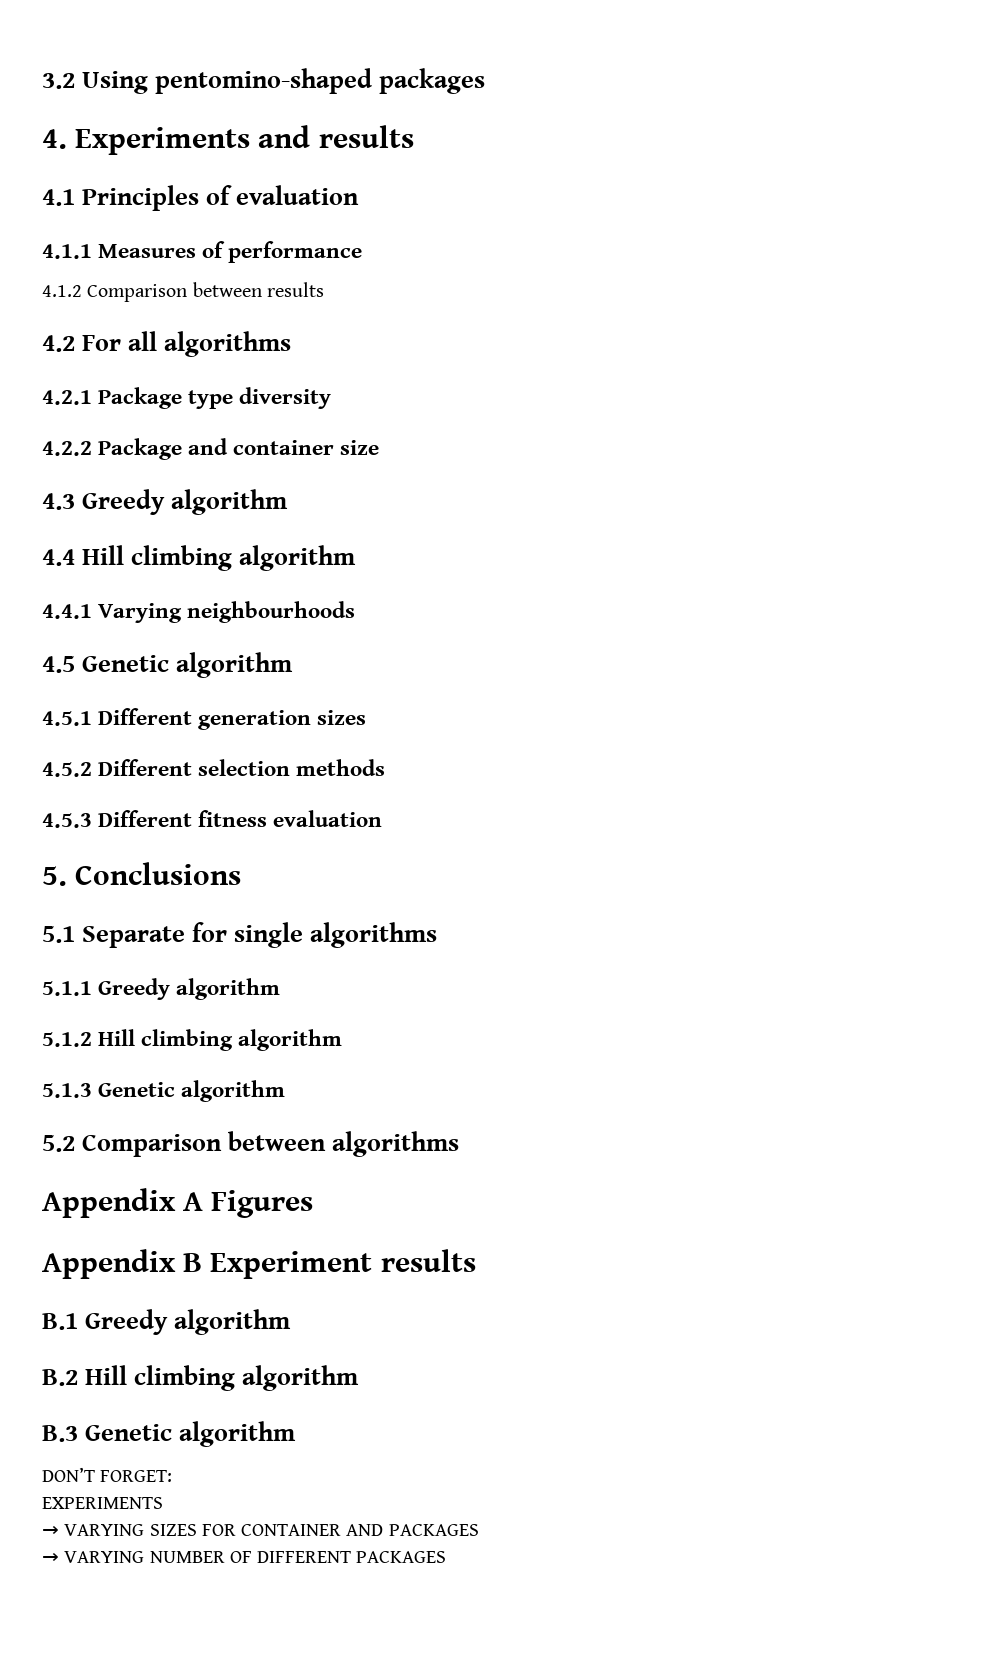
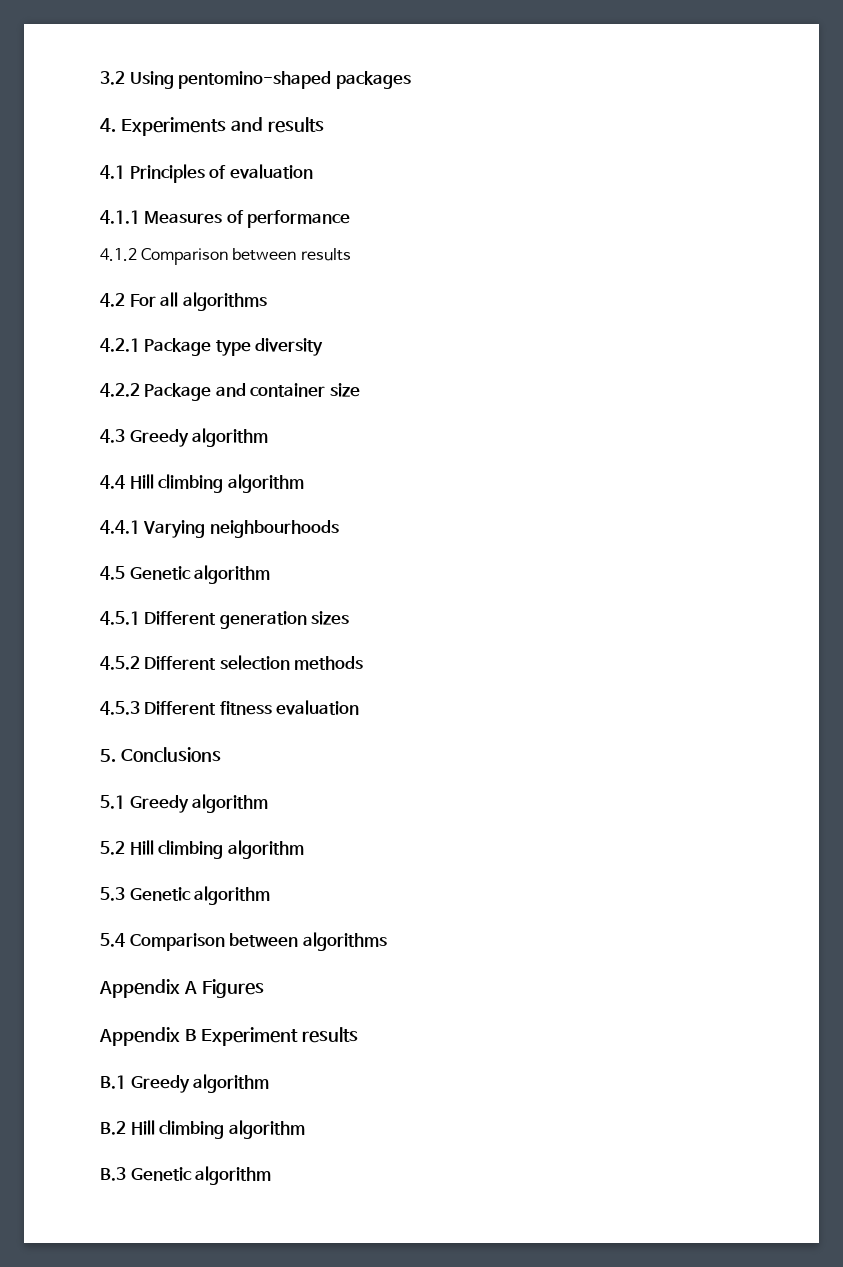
[82,922,438,948] [42,978,281,1000] [42,1029,343,1051] [42,1080,286,1102] [42,1135,75,1152] Separate for single algorithms // 5.1.1 Greedy algorithm // 5.1.2 Hill climbing algorithm // 5.1.3 Genetic algorithm // 5.2 -> [129,794,269,813] [100,840,304,859] [100,886,271,905] [100,933,125,947] Greedy algorithm // 5.2 Hill climbing algorithm // 5.3 Genetic algorithm // 5.4
[42,1467,173,1482] [42,1497,163,1509] [42,1524,479,1536] [42,1551,447,1563] // DON’T FORGET: // EXPERIMENTS // → VARYING SIZES FOR CONTAINER AND PACKAGES // → VARYING NUMBER OF DIFFERENT PACKAGES -> (272, 1175) none

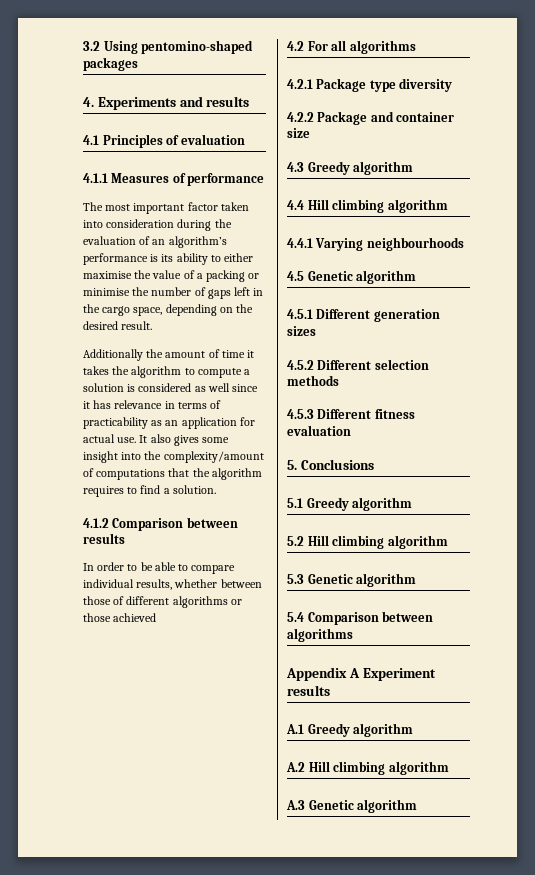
[100,248,351,265] 4.1.2 Comparison between results -> [83,202,249,214] [83,219,232,231] [83,236,227,248] [83,253,254,265] [83,270,260,282] [83,287,264,299] [83,304,254,316] [83,321,153,330] [83,349,255,361] [83,366,251,378] [83,383,259,392] [83,400,222,409] [83,417,255,429] [83,434,230,446] [83,451,264,463] [83,468,262,480] [83,485,216,497] [83,517,238,531] [83,533,125,544] [83,562,236,574] [83,579,262,590] [83,596,242,608] [83,613,157,622] The most important factor taken into consideration during the evaluation of an algorithm’s performance is its ability to either maximise the value of a packing or minimise the number of gaps left in the cargo space, depending on the desired result. // Additionally the amount of time it takes the algorithm to compute a solution is considered as well since it has relevance in terms of practicability as an application for actual use. It also gives some insight into the complexity/amount of computations that the algorithm requires to find a solution. // 4.1.2 Comparison between results // In order to be able to compare individual results, whether between those of different algorithms or those achieved
[201,979,264,998] [99,1027,196,1046] Figures // Appendix B -> (360, 673) none
[100,1074,270,1093] [100,1120,305,1139] [100,1167,126,1181] B.1 Greedy algorithm // B.2 Hill climbing algorithm // B.3 -> [286,723,414,737] [286,761,449,775] [286,800,305,810] A.1 Greedy algorithm // A.2 Hill climbing algorithm // A.3

